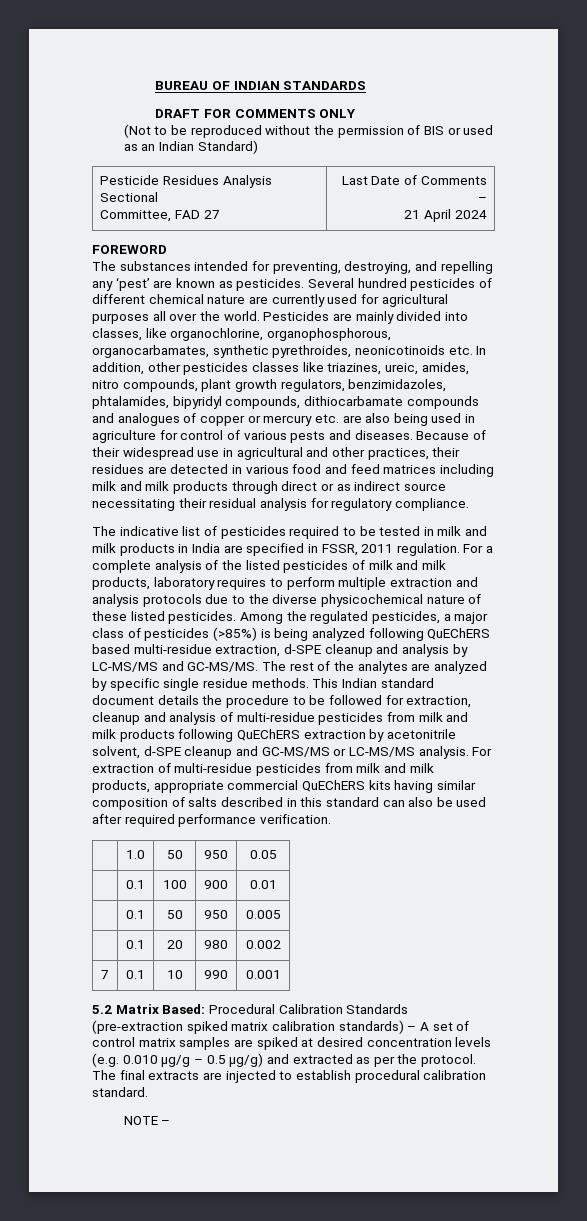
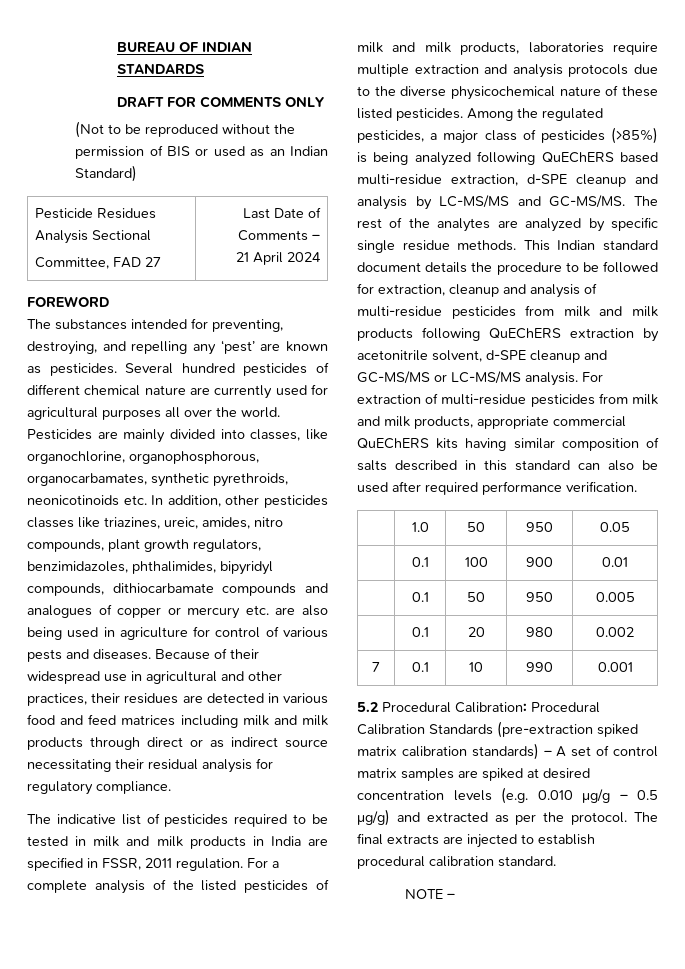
[272,345,352,358] pyrethroides, -> [213,473,288,487] pyrethroids,
[92,396,169,409] phtalamides, -> [132,561,216,574] phthalimides,
[153,577,335,590] laboratory requires to perform -> [528,42,658,55] laboratories require
[115,1004,206,1014] Matrix Based: -> [382,702,527,713] Procedural Calibration:

